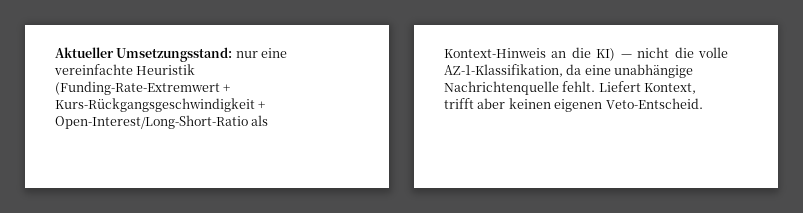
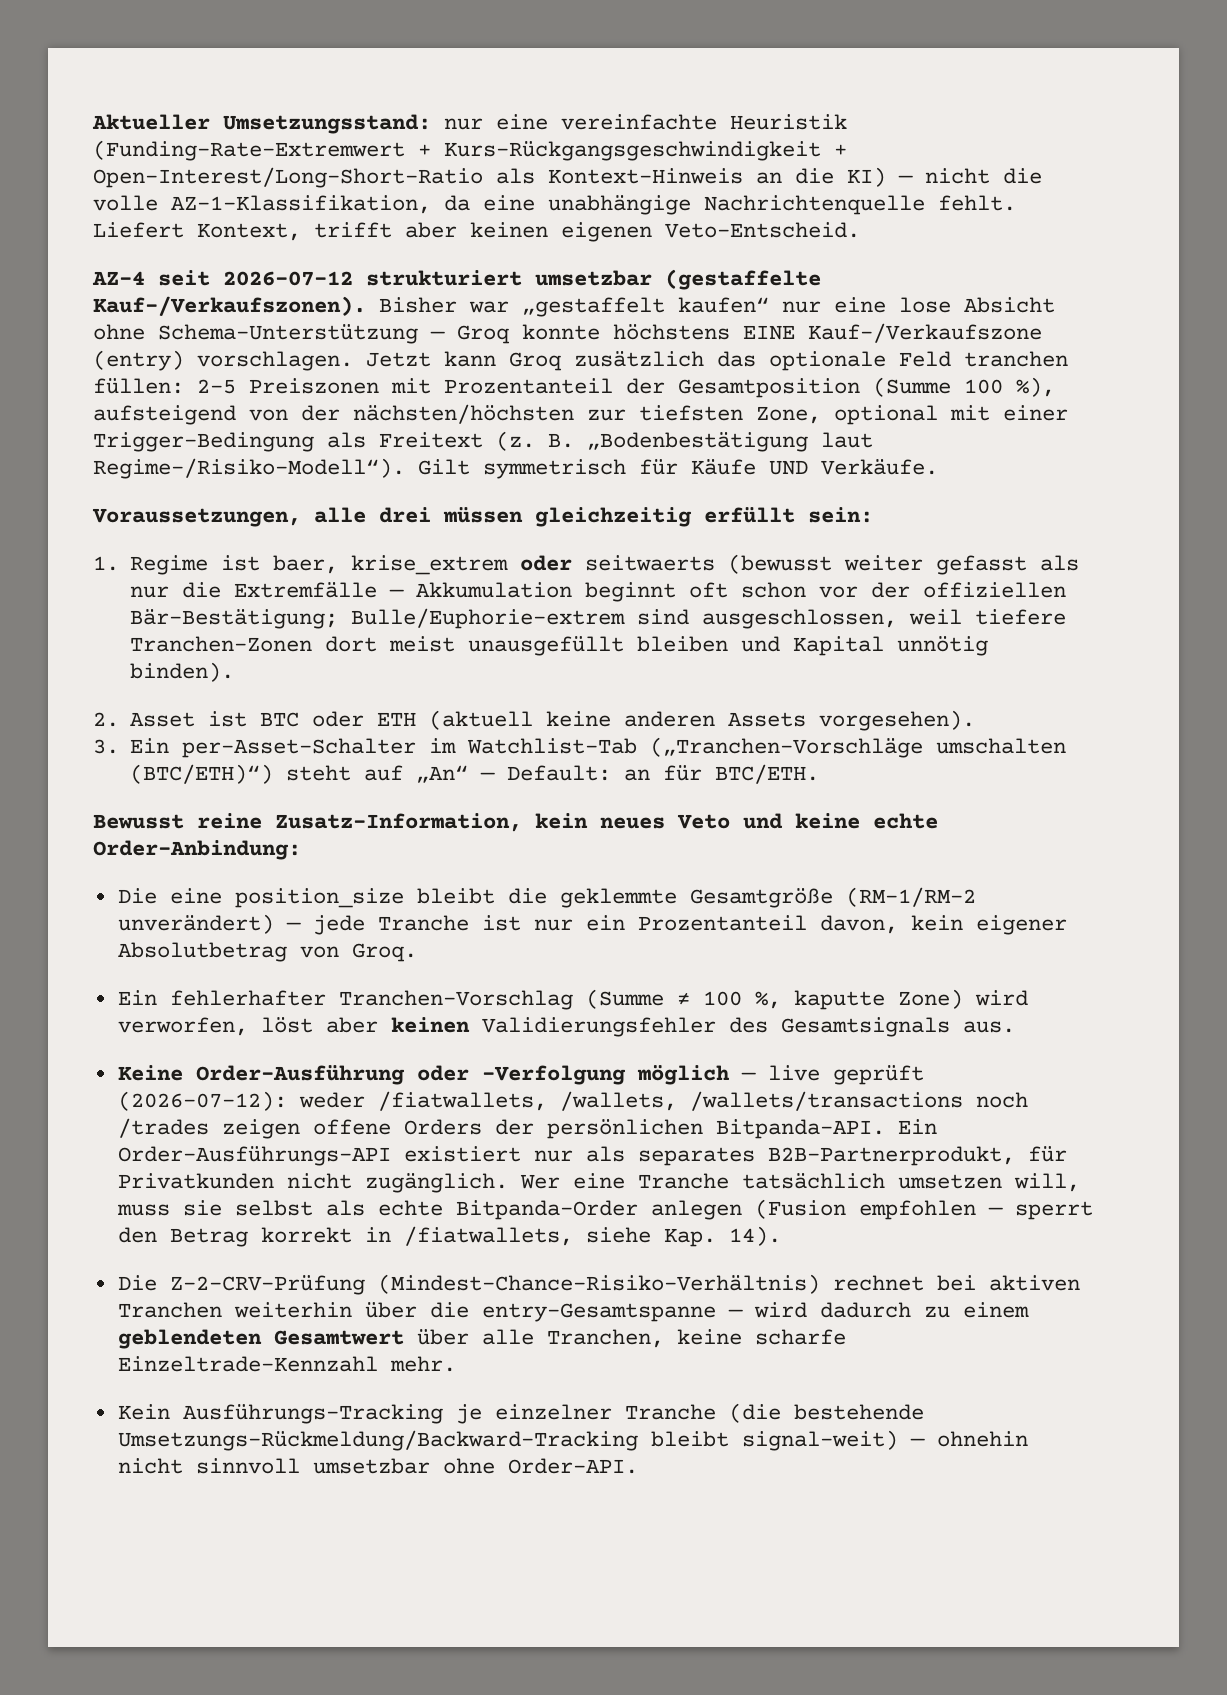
(703, 103) none -> [92,269,821,290] [93,296,1055,317] [93,323,1042,344] [93,350,1068,371] [93,377,1055,398] [93,404,1068,425] [93,431,873,452] [93,458,938,479] [92,507,873,527] [93,554,1080,575] [130,582,1067,602] [130,608,1067,629] [130,636,989,656] [130,662,235,682] [93,710,976,731] [93,737,1067,758] [130,764,820,784] [93,813,938,832] [93,840,301,860] [117,887,976,908] [117,914,1067,935] [117,942,417,962] [117,989,1028,1010] [117,1017,1015,1037] [117,1065,924,1085] [117,1091,1028,1111] [117,1118,937,1139] [117,1146,1067,1166] [117,1173,1080,1193] [116,1199,1093,1220] [117,1226,781,1247] [117,1274,1080,1295] [117,1302,1029,1322] [117,1329,846,1349] [117,1356,456,1372] [117,1403,924,1424] [117,1430,1028,1451] [117,1458,638,1474] // AZ-4 seit 2026-07-12 strukturiert umsetzbar (gestaffelte Kauf-/Verkaufszonen). Bisher war „gestaffelt kaufen“ nur eine lose Absicht ohne Schema-Unterstützung — Groq konnte höchstens EINE Kauf-/Verkaufszone (entry) vorschlagen. Jetzt kann Groq zusätzlich das optionale Feld tranchen füllen: 2-5 Preiszonen mit Prozentanteil der Gesamtposition (Summe 100 %), aufsteigend von der nächsten/höchsten zur tiefsten Zone, optional mit einer Trigger-Bedingung als Freitext (z. B. „Bodenbestätigung laut Regime-/Risiko-Modell“). Gilt symmetrisch für Käufe UND Verkäufe. // Voraussetzungen, alle drei müssen gleichzeitig erfüllt sein: // 1. Regime ist baer, krise_extrem oder seitwaerts (bewusst weiter gefasst als nur die Extremfälle — Akkumulation beginnt oft schon vor der offiziellen Bär-Bestätigung; Bulle/Euphorie-extrem sind ausgeschlossen, weil tiefere Tranchen-Zonen dort meist unausgefüllt bleiben und Kapital unnötig binden). // 2. Asset ist BTC oder ETH (aktuell keine anderen Assets vorgesehen). // 3. Ein per-Asset-Schalter im Watchlist-Tab („Tranchen-Vorschläge umschalten (BTC/ETH)“) steht auf „An“ — Default: an für BTC/ETH. // Bewusst reine Zusatz-Information, kein neues Veto und keine echte Order-Anbindung: // Die eine position_size bleibt die geklemmte Gesamtgröße (RM-1/RM-2 unverändert) — jede Tranche ist nur ein Prozentanteil davon, kein eigener Absolutbetrag von Groq. // Ein fehlerhafter Tranchen-Vorschlag (Summe ≠ 100 %, kaputte Zone) wird verworfen, löst aber keinen Validierungsfehler des Gesamtsignals aus. // Keine Order-Ausführung oder -Verfolgung möglich — live geprüft (2026-07-12): weder /fiatwallets, /wallets, /wallets/transactions noch /trades zeigen offene Orders der persönlichen Bitpanda-API. Ein Order-Ausführungs-API existiert nur als separates B2B-Partnerprodukt, für Privatkunden nicht zugänglich. Wer eine Tranche tatsächlich umsetzen will, muss sie selbst als echte Bitpanda-Order anlegen (Fusion empfohlen — sperrt den Betrag korrekt in /fiatwallets, siehe Kap. 14). // Die Z-2-CRV-Prüfung (Mindest-Chance-Risiko-Verhältnis) rechnet bei aktiven Tranchen weiterhin über die entry-Gesamtspanne — wird dadurch zu einem geblendeten Gesamtwert über alle Tranchen, keine scharfe Einzeltrade-Kennzahl mehr. // Kein Ausführungs-Tracking je einzelner Tranche (die bestehende Umsetzungs-Rückmeldung/Backward-Tracking bleibt signal-weit) — ohnehin nicht sinnvoll umsetzbar ohne Order-API.

